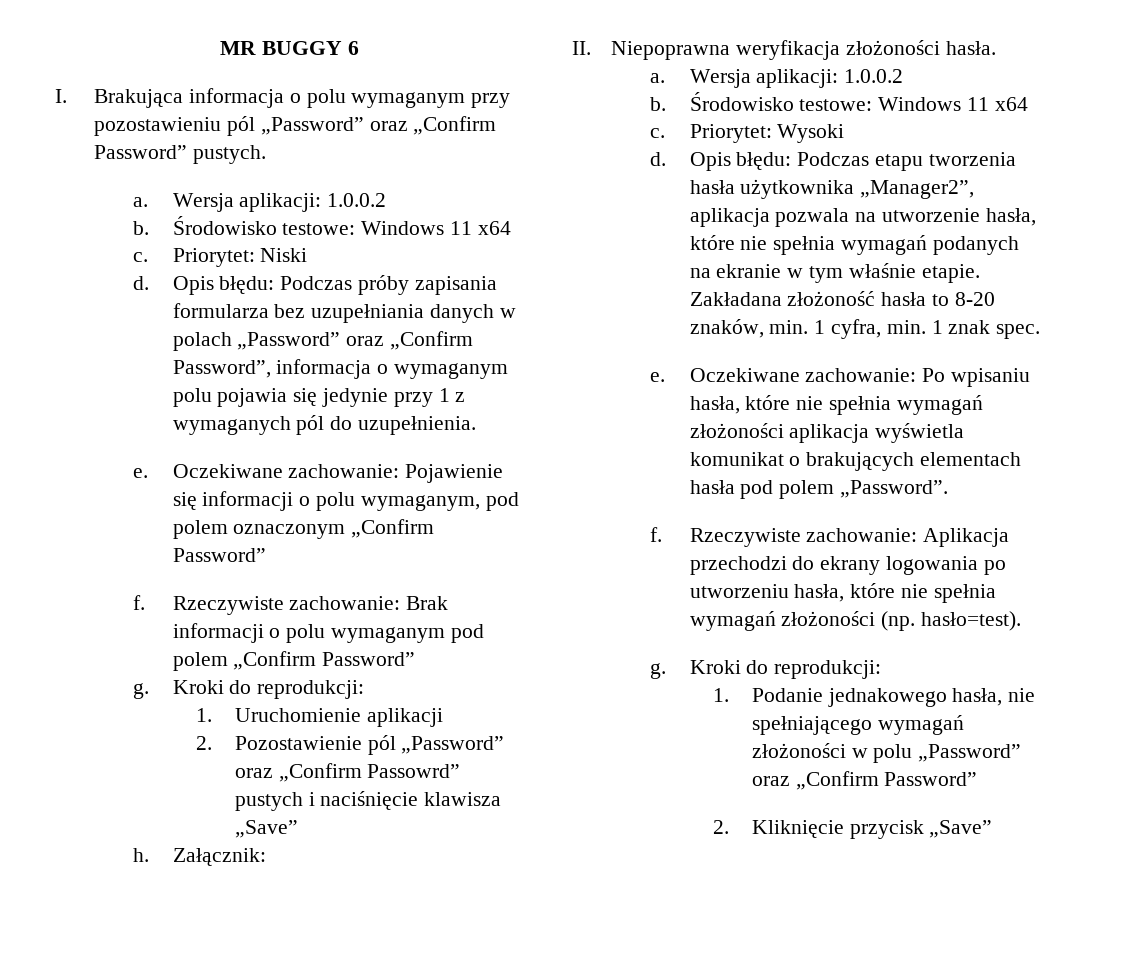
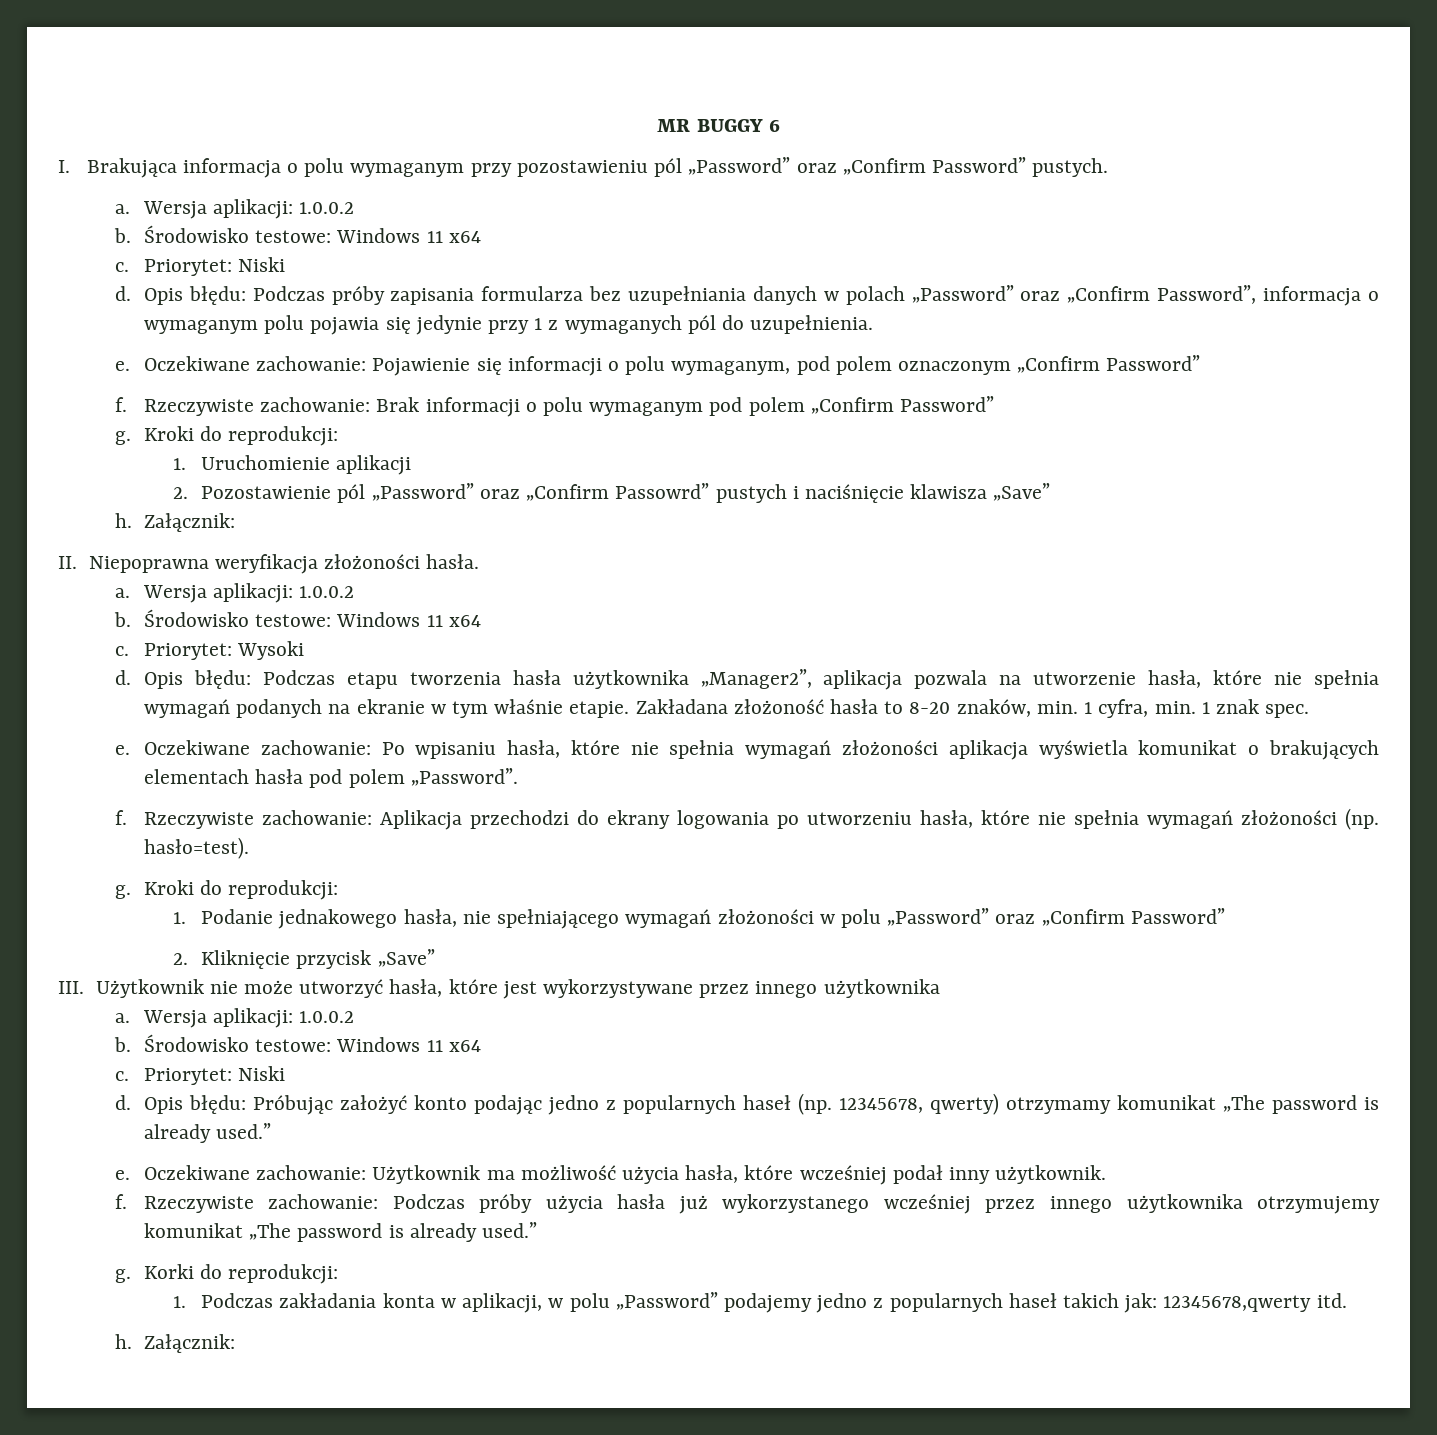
(993, 829) none -> [58,979,940,999] [115,1008,355,1028] [114,1034,481,1052] [115,1066,286,1085] [115,1093,1379,1115] [143,1123,272,1143] [115,1165,1107,1185] [115,1194,1380,1214] [143,1222,538,1242] [115,1264,339,1284] [172,1292,1347,1313] [115,1334,235,1353] // III. Użytkownik nie może utworzyć hasła, które jest wykorzystywane przez innego użytkownika // a. Wersja aplikacji: 1.0.0.2 // b. Środowisko testowe: Windows 11 x64 // c. Priorytet: Niski // d. Opis błędu: Próbując założyć konto podając jedno z popularnych haseł (np. 12345678, qwerty) otrzymamy komunikat „The password is already used.” // e. Oczekiwane zachowanie: Użytkownik ma możliwość użycia hasła, które wcześniej podał inny użytkownik. // f. Rzeczywiste zachowanie: Podczas próby użycia hasła już wykorzystanego wcześniej przez innego użytkownika otrzymujemy komunikat „The password is already used.” // g. Korki do reprodukcji: // 1. Podczas zakładania konta w aplikacji, w polu „Password” podajemy jedno z popularnych haseł takich jak: 12345678,qwerty itd. // h. Załącznik:

